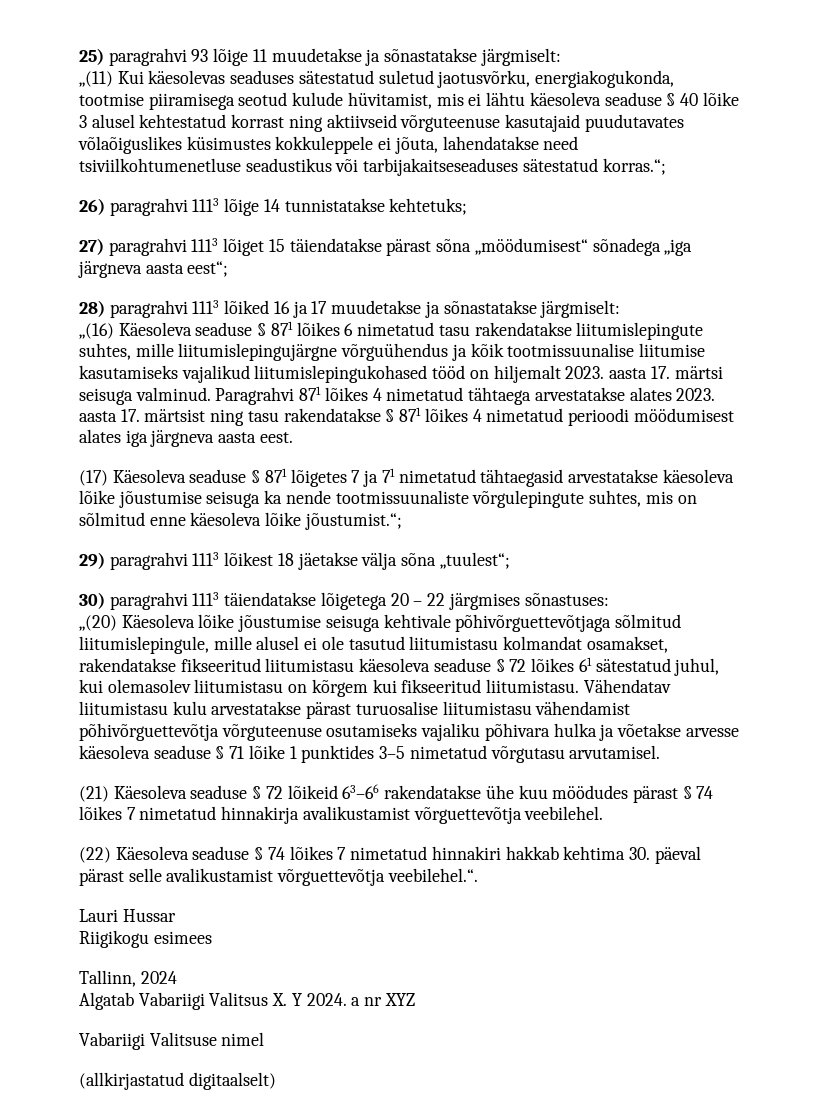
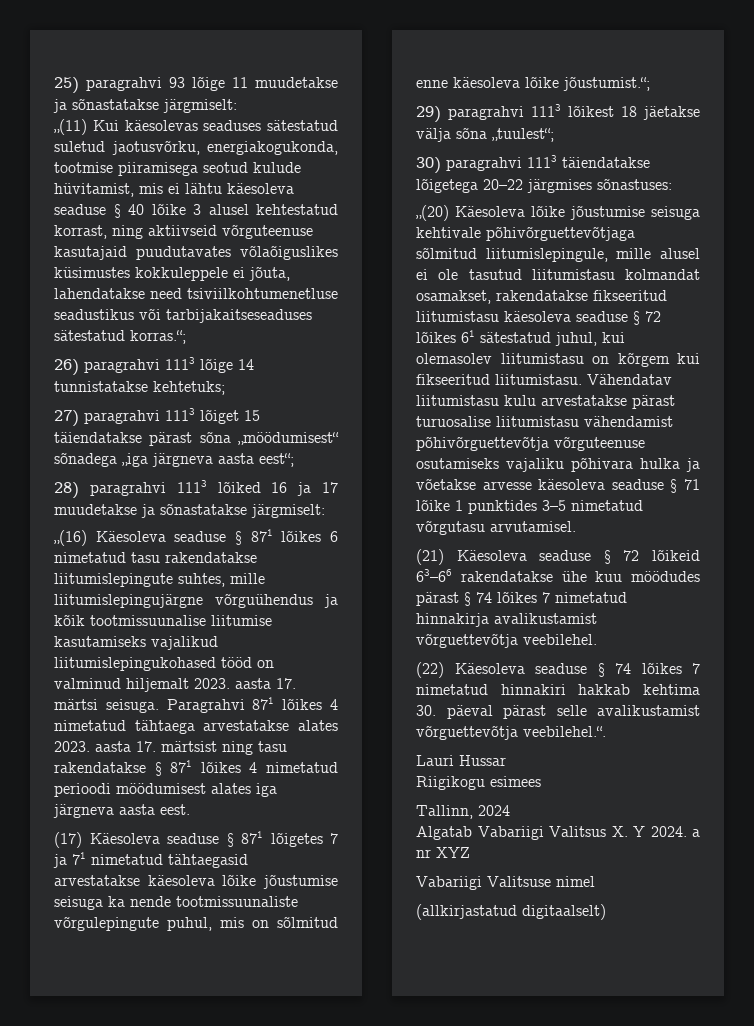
[231,114,285,128] korrast -> [54,225,107,239] korrast,
(489, 374) none -> [54,678,121,689] valminud
[79,387,211,405] seisuga valminud. -> [105,699,159,713] seisuga.
[589,490,642,507] suhtes, -> [167,917,212,931] puhul,
[390,593,446,606] 20 – 22 -> [483,179,523,190] 20–22

